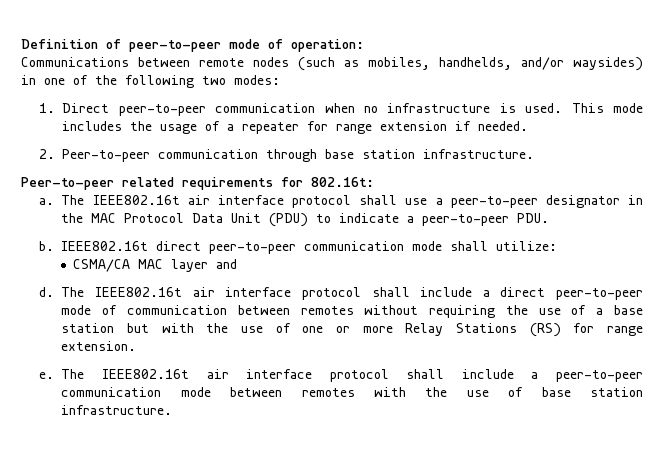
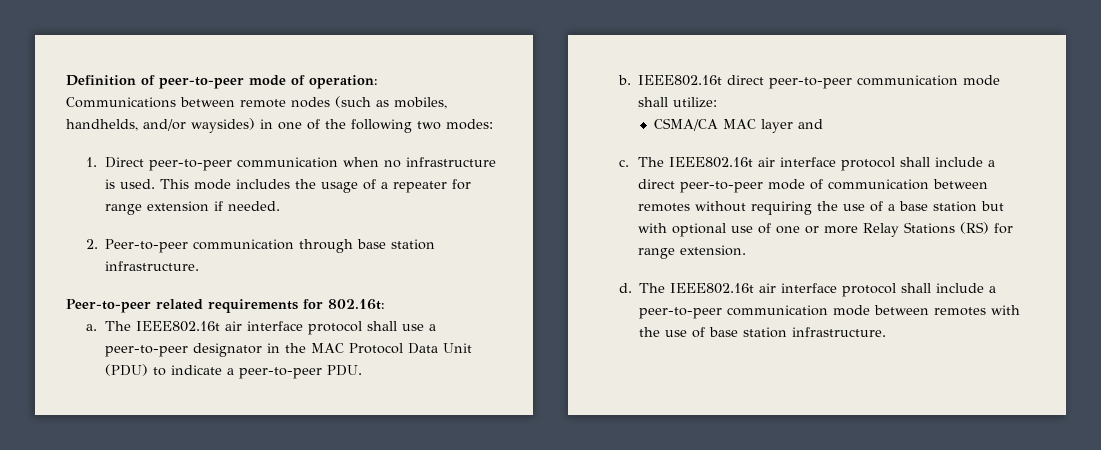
[39,287,55,297] d. -> [618,159,629,167] c.
[206,323,229,333] the -> [672,223,727,237] optional
[39,372,55,379] e. -> [618,283,632,293] d.

